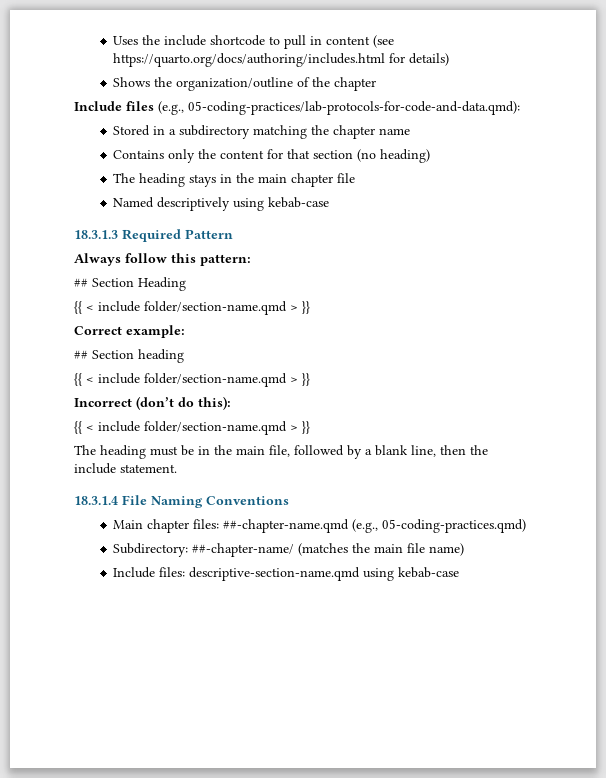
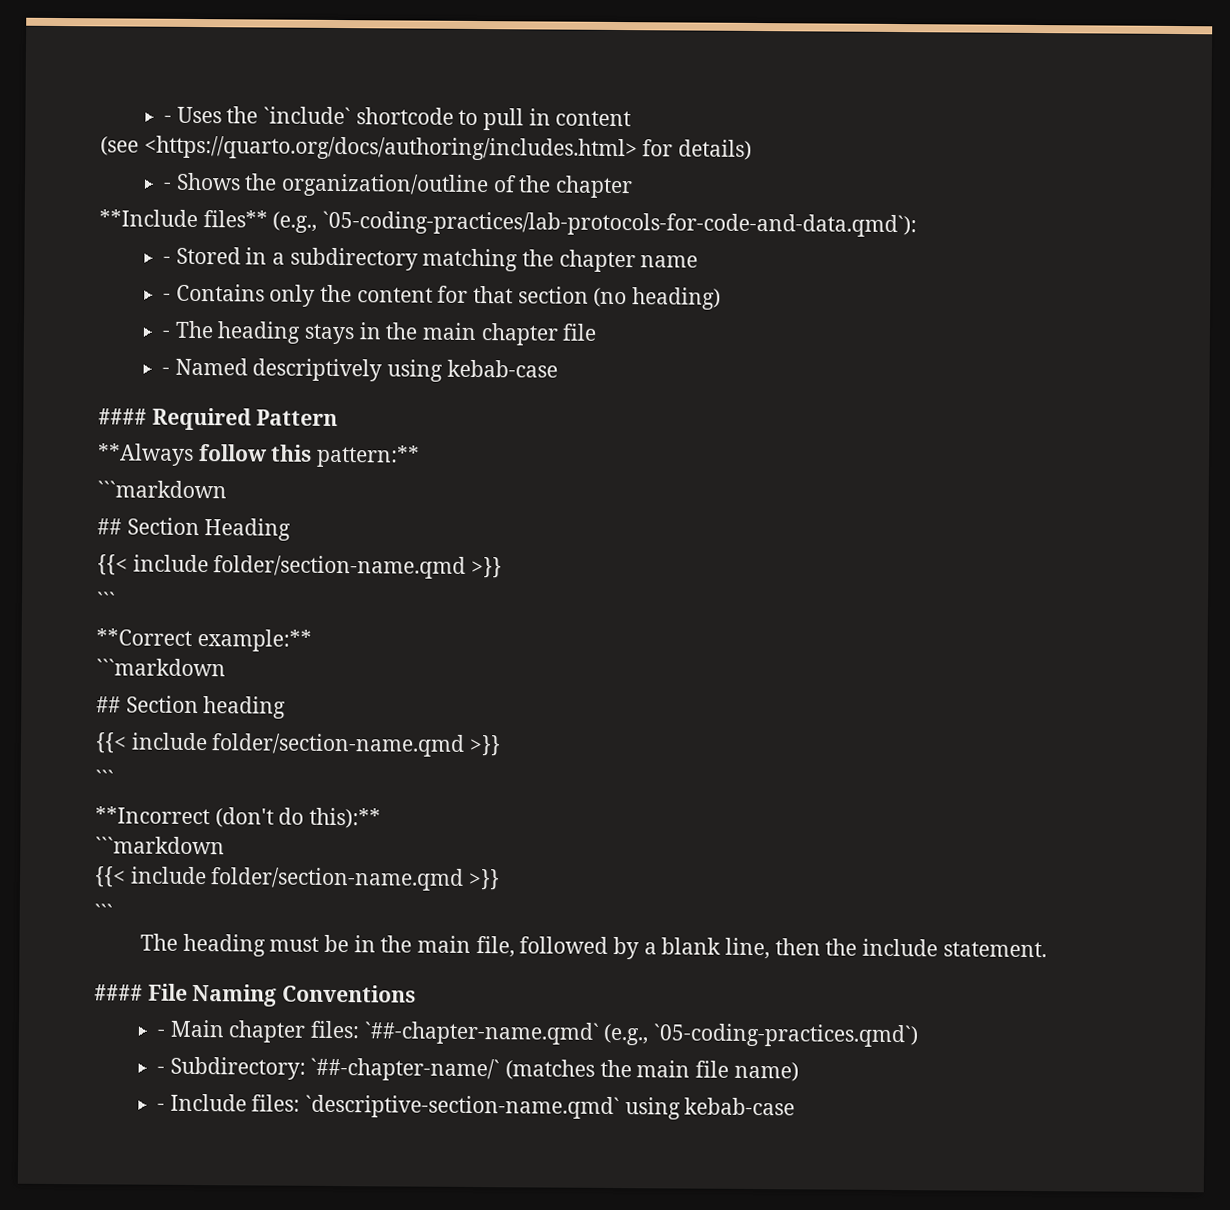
(113, 40) none -> [163,115,172,123] -
[164,35,207,46] include -> [262,106,351,125] `include`
[373,35,395,48] [113,53,386,67] (see https://quarto.org/docs/authoring/includes.html -> [100,135,638,162] // (see <https://quarto.org/docs/authoring/includes.html>
(450, 59) none -> [162,182,172,190] -
[74,101,520,115] Include files (e.g., 05-coding-practices/lab-protocols-for-code-and-data.qmd): // -> [99,209,918,238] [162,256,171,264] **Include files** (e.g., `05-coding-practices/lab-protocols-for-code-and-data.qmd`): // -
(411, 131) none -> [162,293,171,301] -
(431, 156) none -> [161,330,170,338] -
(356, 178) none -> [161,367,170,375] -
[74,230,118,239] 18.3.1.3 -> [98,408,147,425] ####
[74,253,121,266] Always -> [97,443,194,466] **Always
[200,254,251,266] pattern: -> [316,444,421,468] [97,480,227,499] pattern:** // ```markdown
[74,301,310,315] [74,325,185,338] [74,349,184,363] [74,373,310,387] [74,396,231,410] [74,421,310,435] {{ < include folder/section-name.qmd > }} // Correct example: // ## Section heading // {{ < include folder/section-name.qmd > }} // Incorrect (don’t do this): // {{ < include folder/section-name.qmd > }} -> [97,554,503,579] [96,591,116,609] [96,628,312,652] [96,658,226,677] [96,695,287,719] [95,732,502,757] [95,769,114,787] [95,806,382,829] [95,836,225,855] [94,866,501,891] [94,903,113,921] {{< include folder/section-name.qmd >}} // ``` // **Correct example:** // ```markdown // ## Section heading // {{< include folder/section-name.qmd >}} // ``` // **Incorrect (don't do this):** // ```markdown // {{< include folder/section-name.qmd >}} // ```
[74,496,118,505] 18.3.1.4 -> [94,984,143,1001] ####
(289, 500) none -> [156,1029,165,1037] -
[223,519,527,533] [113,543,295,557] ##-chapter-name.qmd (e.g., 05-coding-practices.qmd) // Subdirectory: ##-chapter-name/ -> [363,1021,920,1048] [156,1056,501,1082] `##-chapter-name.qmd` (e.g., `05-coding-practices.qmd`) // - Subdirectory: `##-chapter-name/`
(465, 549) none -> [156,1103,165,1111] -
[189,567,361,581] descriptive-section-name.qmd -> [304,1094,620,1120] `descriptive-section-name.qmd`

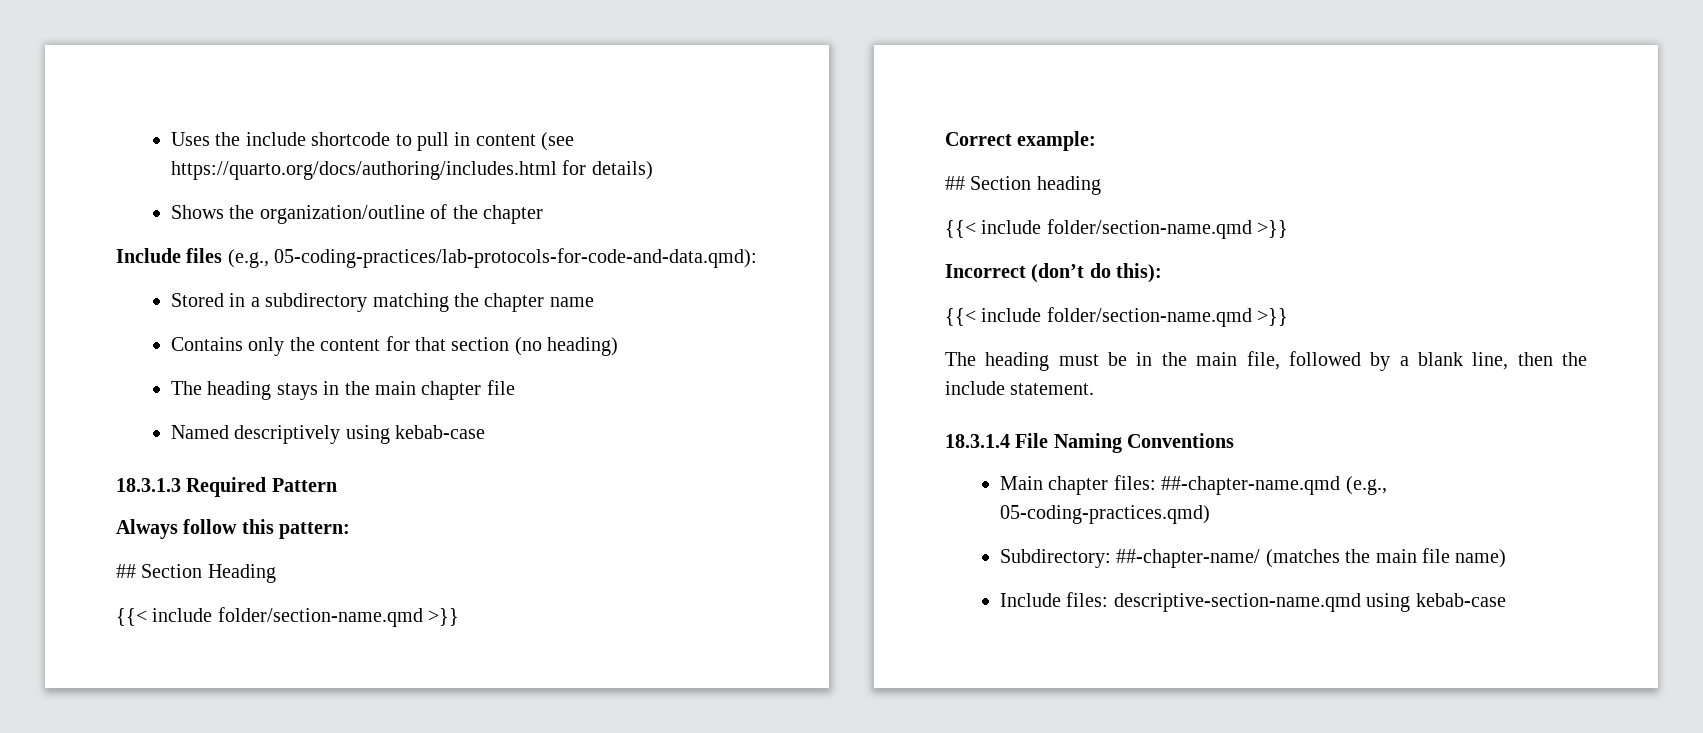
[163,115,172,123] - -> (171, 139) none
[262,106,351,125] `include` -> [245,132,306,146] include
[100,135,638,162] // (see <https://quarto.org/docs/authoring/includes.html> -> [541,132,575,151] [171,161,558,180] (see https://quarto.org/docs/authoring/includes.html
[162,182,172,190] - -> (653, 170) none
[99,209,918,238] [162,256,171,264] **Include files** (e.g., `05-coding-practices/lab-protocols-for-code-and-data.qmd`): // - -> [116,248,758,268] Include files (e.g., 05-coding-practices/lab-protocols-for-code-and-data.qmd): //
[162,293,171,301] - -> (594, 302) none
[161,330,170,338] - -> (619, 346) none
[161,367,170,375] - -> (515, 387) none
[98,408,147,425] #### -> [116,478,181,492] 18.3.1.3
[97,443,194,466] **Always -> [116,519,178,539] Always
[316,444,421,468] [97,480,227,499] pattern:** // ```markdown -> [279,522,351,539] pattern:
[96,591,116,609] [96,628,312,652] [96,658,226,677] ``` // **Correct example:** // ```markdown -> [945,131,1097,151] Correct example:
[95,769,114,787] [95,806,382,829] [95,836,225,855] [94,866,501,891] [94,903,113,921] ``` // **Incorrect (don't do this):** // ```markdown // {{< include folder/section-name.qmd >}} // ``` -> [945,263,1163,283] [945,307,1289,327] Incorrect (don’t do this): // {{< include folder/section-name.qmd >}}
[94,984,143,1001] #### -> [945,434,1010,448] 18.3.1.4
[156,1029,165,1037] - -> (1235, 440) none
[363,1021,920,1048] [156,1056,501,1082] `##-chapter-name.qmd` (e.g., `05-coding-practices.qmd`) // - Subdirectory: `##-chapter-name/` -> [1161,476,1387,495] [1000,505,1211,524] [1000,549,1261,568] ##-chapter-name.qmd (e.g., 05-coding-practices.qmd) // Subdirectory: ##-chapter-name/
[156,1103,165,1111] - -> (1507, 558) none
[304,1094,620,1120] `descriptive-section-name.qmd` -> [1113,593,1361,612] descriptive-section-name.qmd

